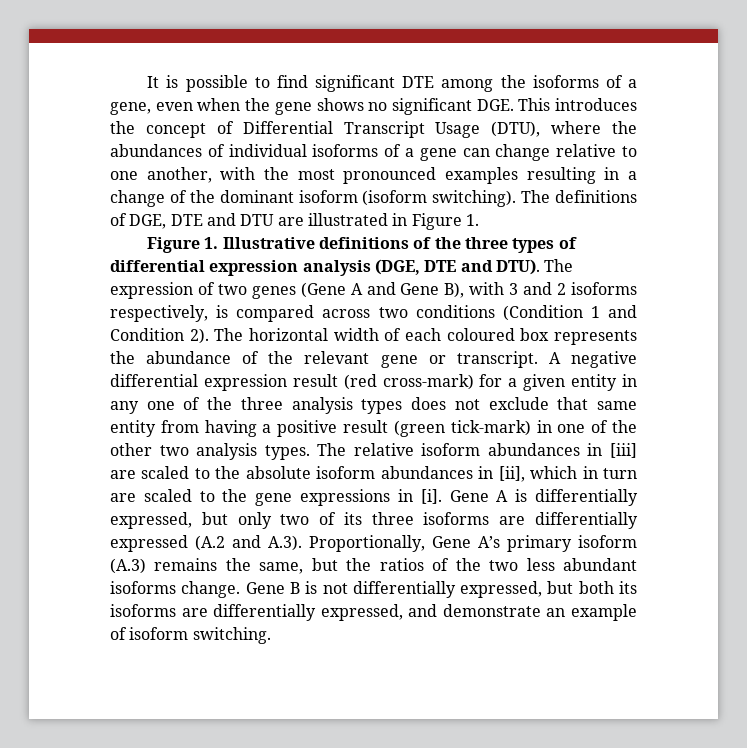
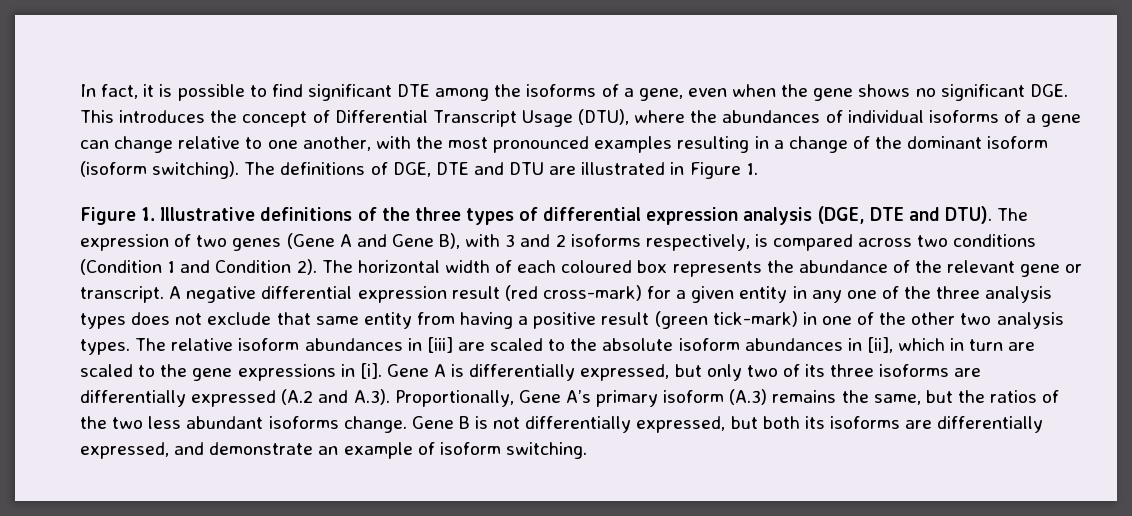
[147,76,160,88] It -> [80,84,155,99] In fact, it

